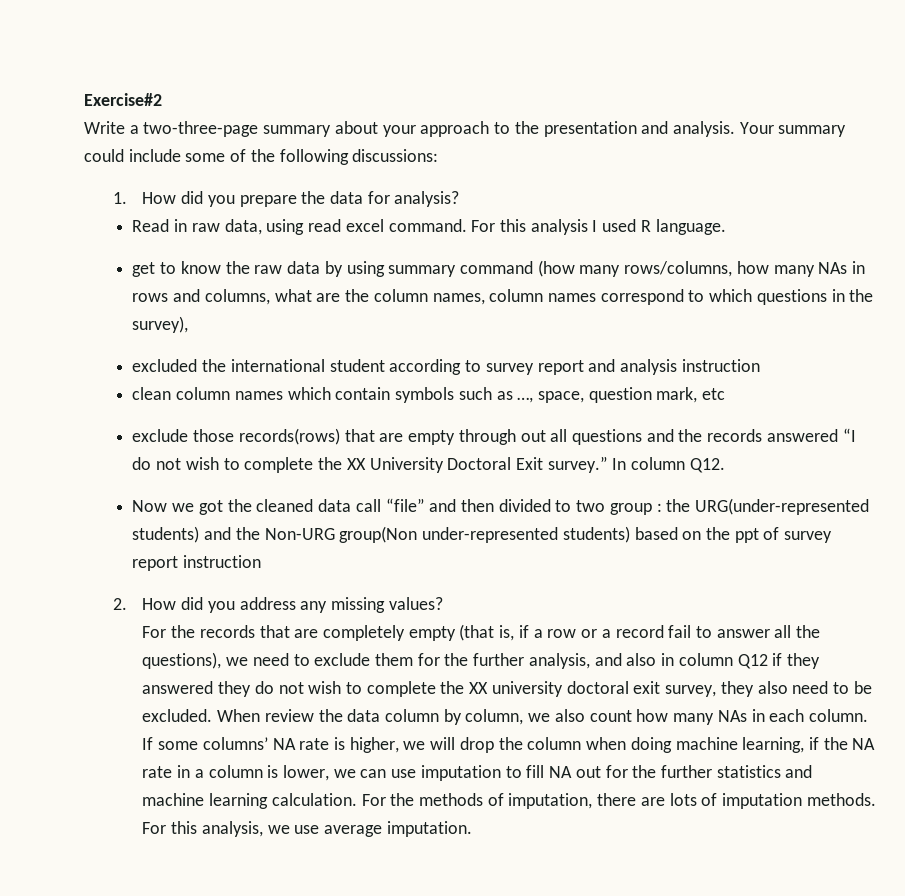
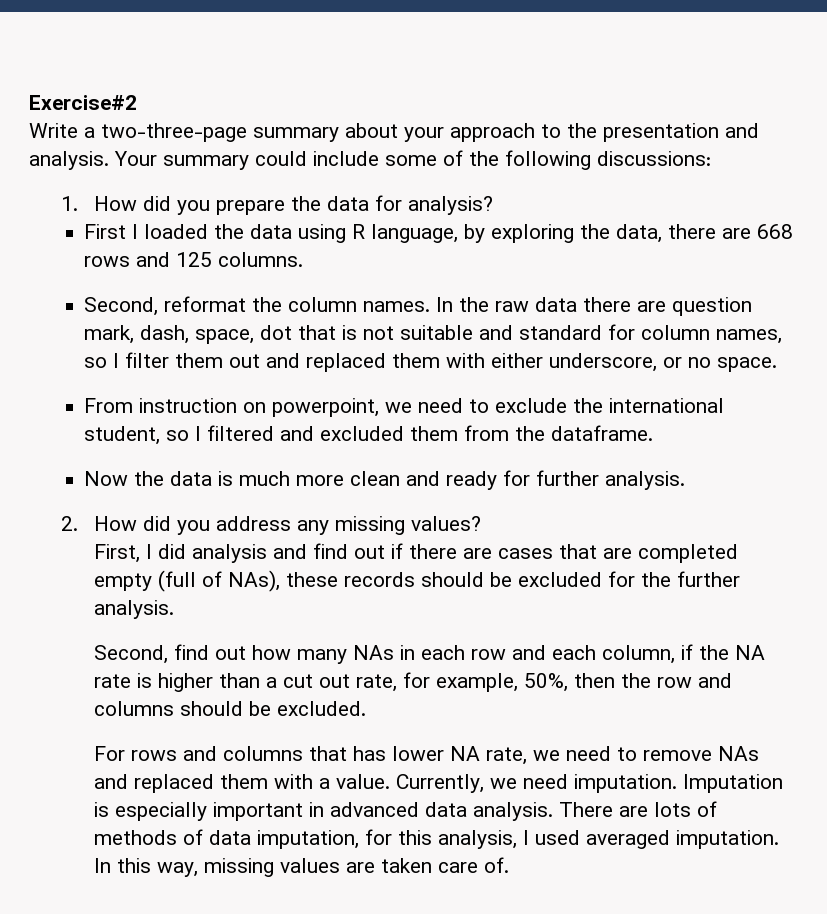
[132,219,726,235] [132,260,866,277] [132,289,874,305] [132,316,189,333] [132,359,760,375] [132,387,726,403] [132,428,856,445] [132,456,725,473] [132,498,870,515] [132,526,833,543] [132,555,262,571] Read in raw data, using read excel command. For this analysis I used R language. // get to know the raw data by using summary command (how many rows/columns, how many NAs in rows and columns, what are the column names, column names correspond to which questions in the survey), // excluded the international student according to survey report and analysis instruction // clean column names which contain symbols such as …, space, question mark, etc // exclude those records(rows) that are empty through out all questions and the records answered “I do not wish to complete the XX University Doctoral Exit survey.” In column Q12. // Now we got the cleaned data call “file” and then divided to two group : the URG(under-represented students) and the Non-URG group(Non under-represented students) based on the ppt of survey report instruction -> [84,224,794,243] [84,252,304,267] [84,296,753,316] [84,324,783,344] [84,352,778,372] [84,398,725,417] [84,425,654,445] [84,470,686,490] First I loaded the data using R language, by exploring the data, there are 668 rows and 125 columns. // Second, reformat the column names. In the raw data there are question mark, dash, space, dot that is not suitable and standard for column names, so I filter them out and replaced them with either underscore, or no space. // From instruction on powerpoint, we need to exclude the international student, so I filtered and excluded them from the dataframe. // Now the data is much more clean and ready for further analysis.
[142,624,821,641] [142,652,820,669] [142,681,872,697] [142,709,632,725] For the records that are completely empty (that is, if a row or a record fail to answer all the questions), we need to exclude them for the further analysis, and also in column Q12 if they answered they do not wish to complete the XX university doctoral exit survey, they also need to be excluded. When review the data column by column, we also count -> [93,543,738,563] [93,570,740,592] [93,600,174,619] [93,644,246,664] First, I did analysis and find out if there are cases that are completed empty (full of NAs), these records should be excluded for the further analysis. // Second, find out
[808,709,868,722] [142,737,876,753] [142,765,813,781] [142,793,876,809] [142,821,472,837] column. If some columns’ NA rate is higher, we will drop the column when doing machine learning, if the NA rate in a column is lower, we can use imputation to fill NA out for the further statistics and machine learning calculation. For the methods of imputation, there are lots of imputation methods. For this analysis, we use average imputation. -> [470,644,765,664] [93,672,732,692] [93,701,366,716] [93,746,759,765] [93,774,783,793] [93,801,717,821] [93,829,779,849] [93,857,509,877] row and each column, if the NA rate is higher than a cut out rate, for example, 50%, then the row and columns should be excluded. // For rows and columns that has lower NA rate, we need to remove NAs and replaced them with a value. Currently, we need imputation. Imputation is especially important in advanced data analysis. There are lots of methods of data imputation, for this analysis, I used averaged imputation. In this way, missing values are taken care of.

